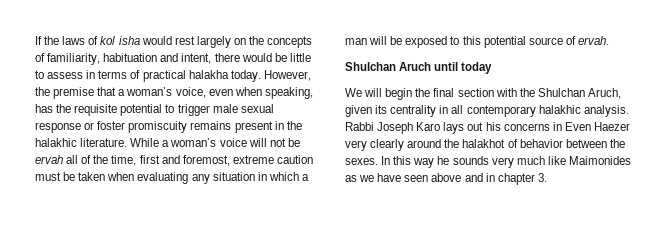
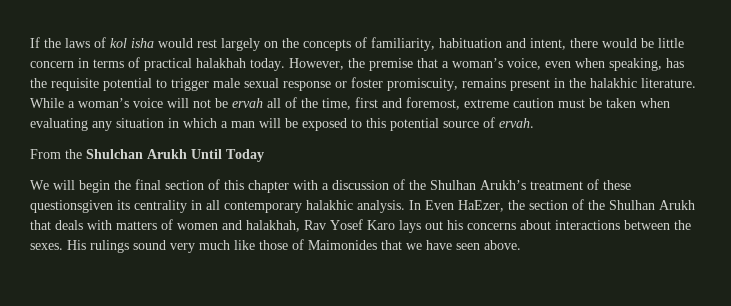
[35,70,84,79] to assess -> [30,61,74,68] concern
[188,70,229,79] halakha -> [196,58,246,68] halakhah
[128,121,188,133] promiscuity -> [387,78,458,91] promiscuity,
[345,62,493,74] Shulchan Aruch until today -> [30,149,264,162] From the Shulchan Arukh Until Today
[495,88,621,99] [345,105,372,117] with the Shulchan Aruch, given -> [208,179,631,193] [30,200,113,213] of this chapter with a discussion of the Shulhan Arukh’s treatment of these questionsgiven
[345,122,414,134] Rabbi Joseph -> [409,199,695,212] [30,219,363,232] In Even HaEzer, the section of the Shulhan Arukh that deals with matters of women and halakhah, Rav Yosef
[552,122,630,131] [345,139,625,151] [345,156,631,168] [345,173,547,185] in Even Haezer very clearly around the halakhot of behavior between the sexes. In this way he sounds very much like Maimonides as we have seen above and in chapter 3. -> [520,220,691,230] [30,239,521,253] about interactions between the sexes. His rulings sound very much like those of Maimonides that we have seen above.

